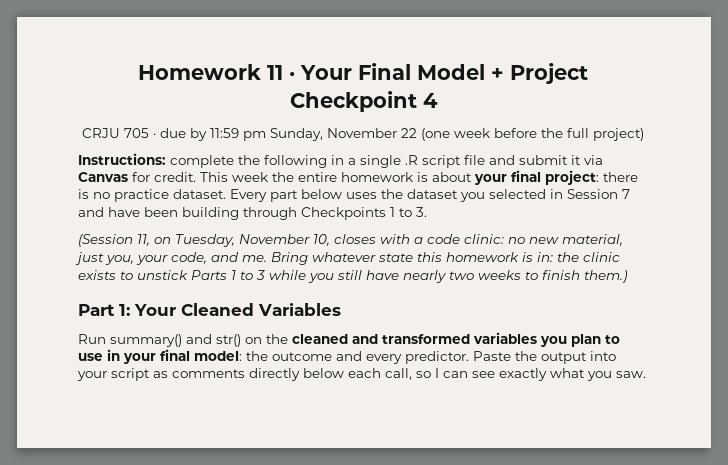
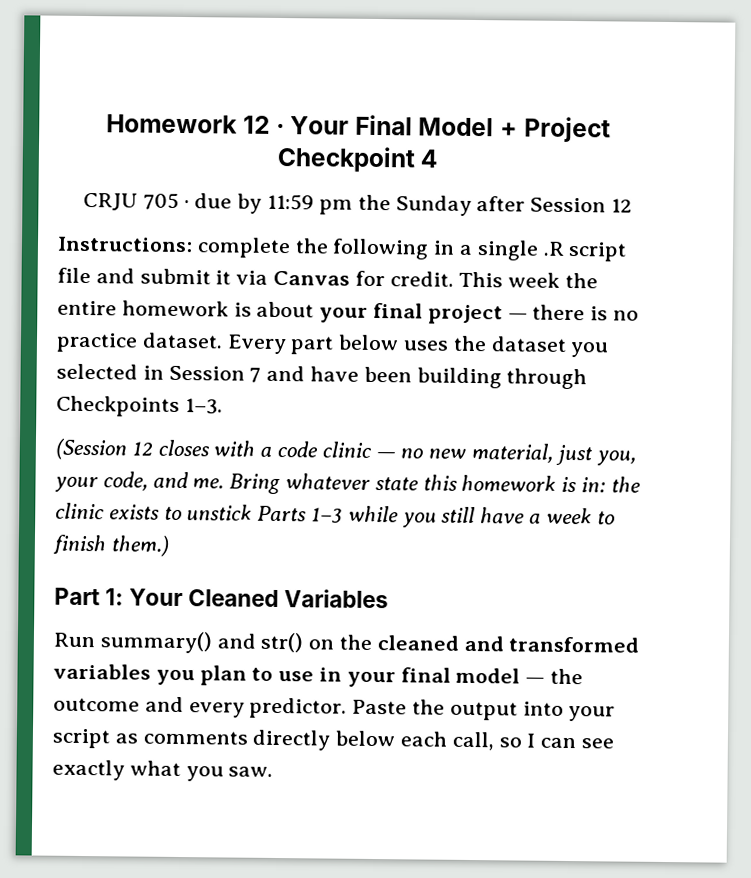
[267,65,283,80] 11 -> [242,115,270,134] 12
[270,128,644,141] Sunday, November 22 (one week before the full project) -> [357,194,632,216] the Sunday after Session 12
[545,170,599,185] project: -> [427,304,528,325] project —
[390,207,427,217] [78,234,330,247] 1 to 3. // (Session 11, on Tuesday, November 10, -> [184,398,223,415] [55,438,153,461] 1–3. // (Session 12
[464,234,504,244] clinic: -> [321,441,396,459] clinic —
[231,270,265,280] 1 to 3 -> [311,507,344,524] 1–3
[403,270,521,283] nearly two weeks -> [529,507,592,525] a week
[194,351,242,361] model: -> [455,667,546,684] model —

